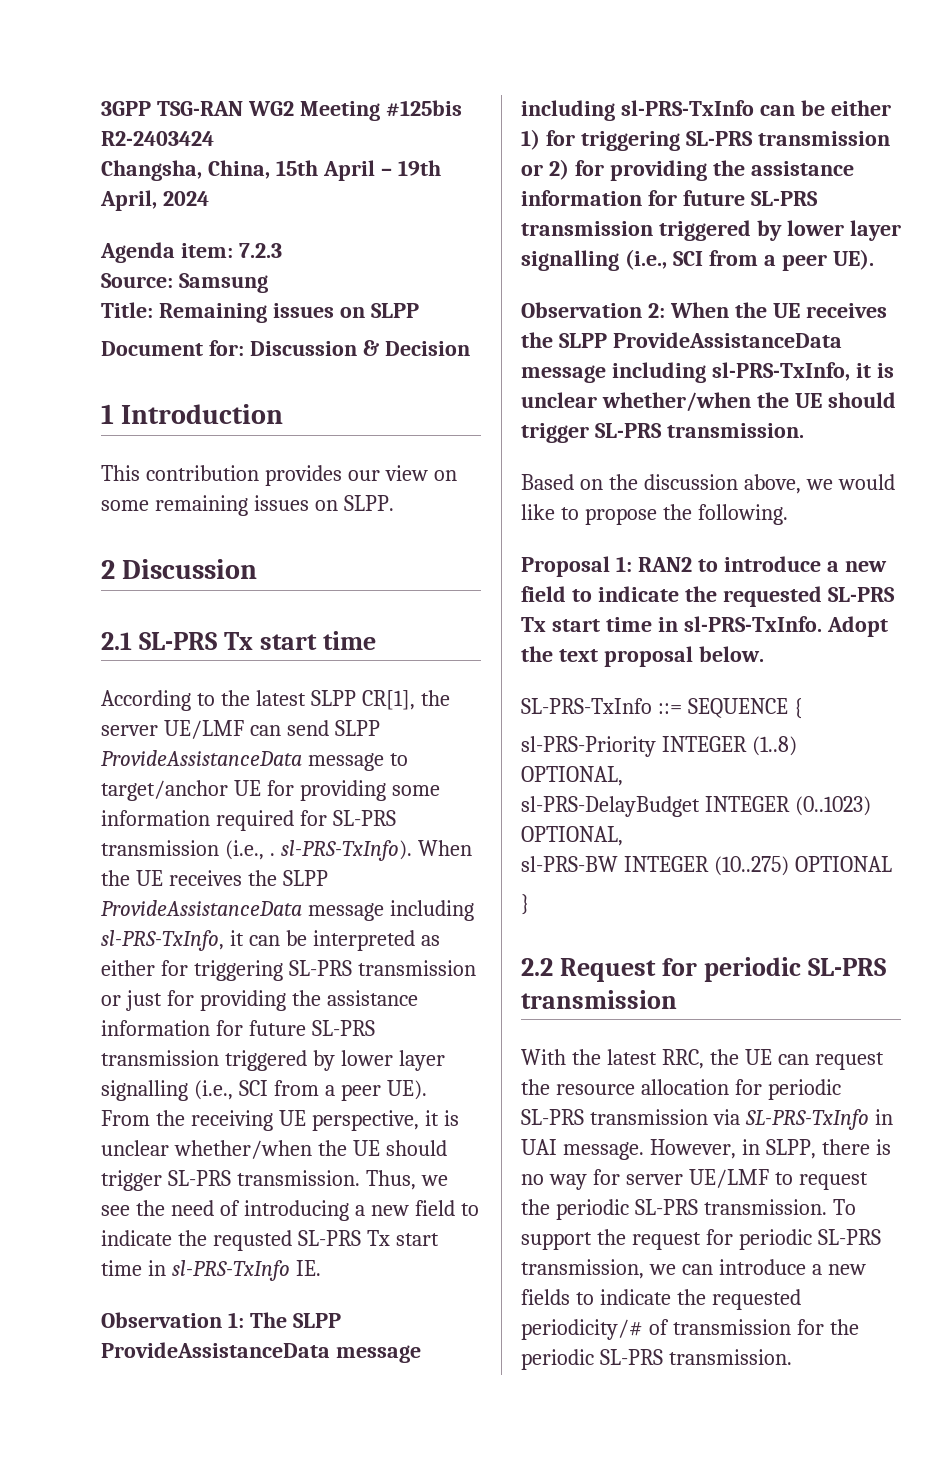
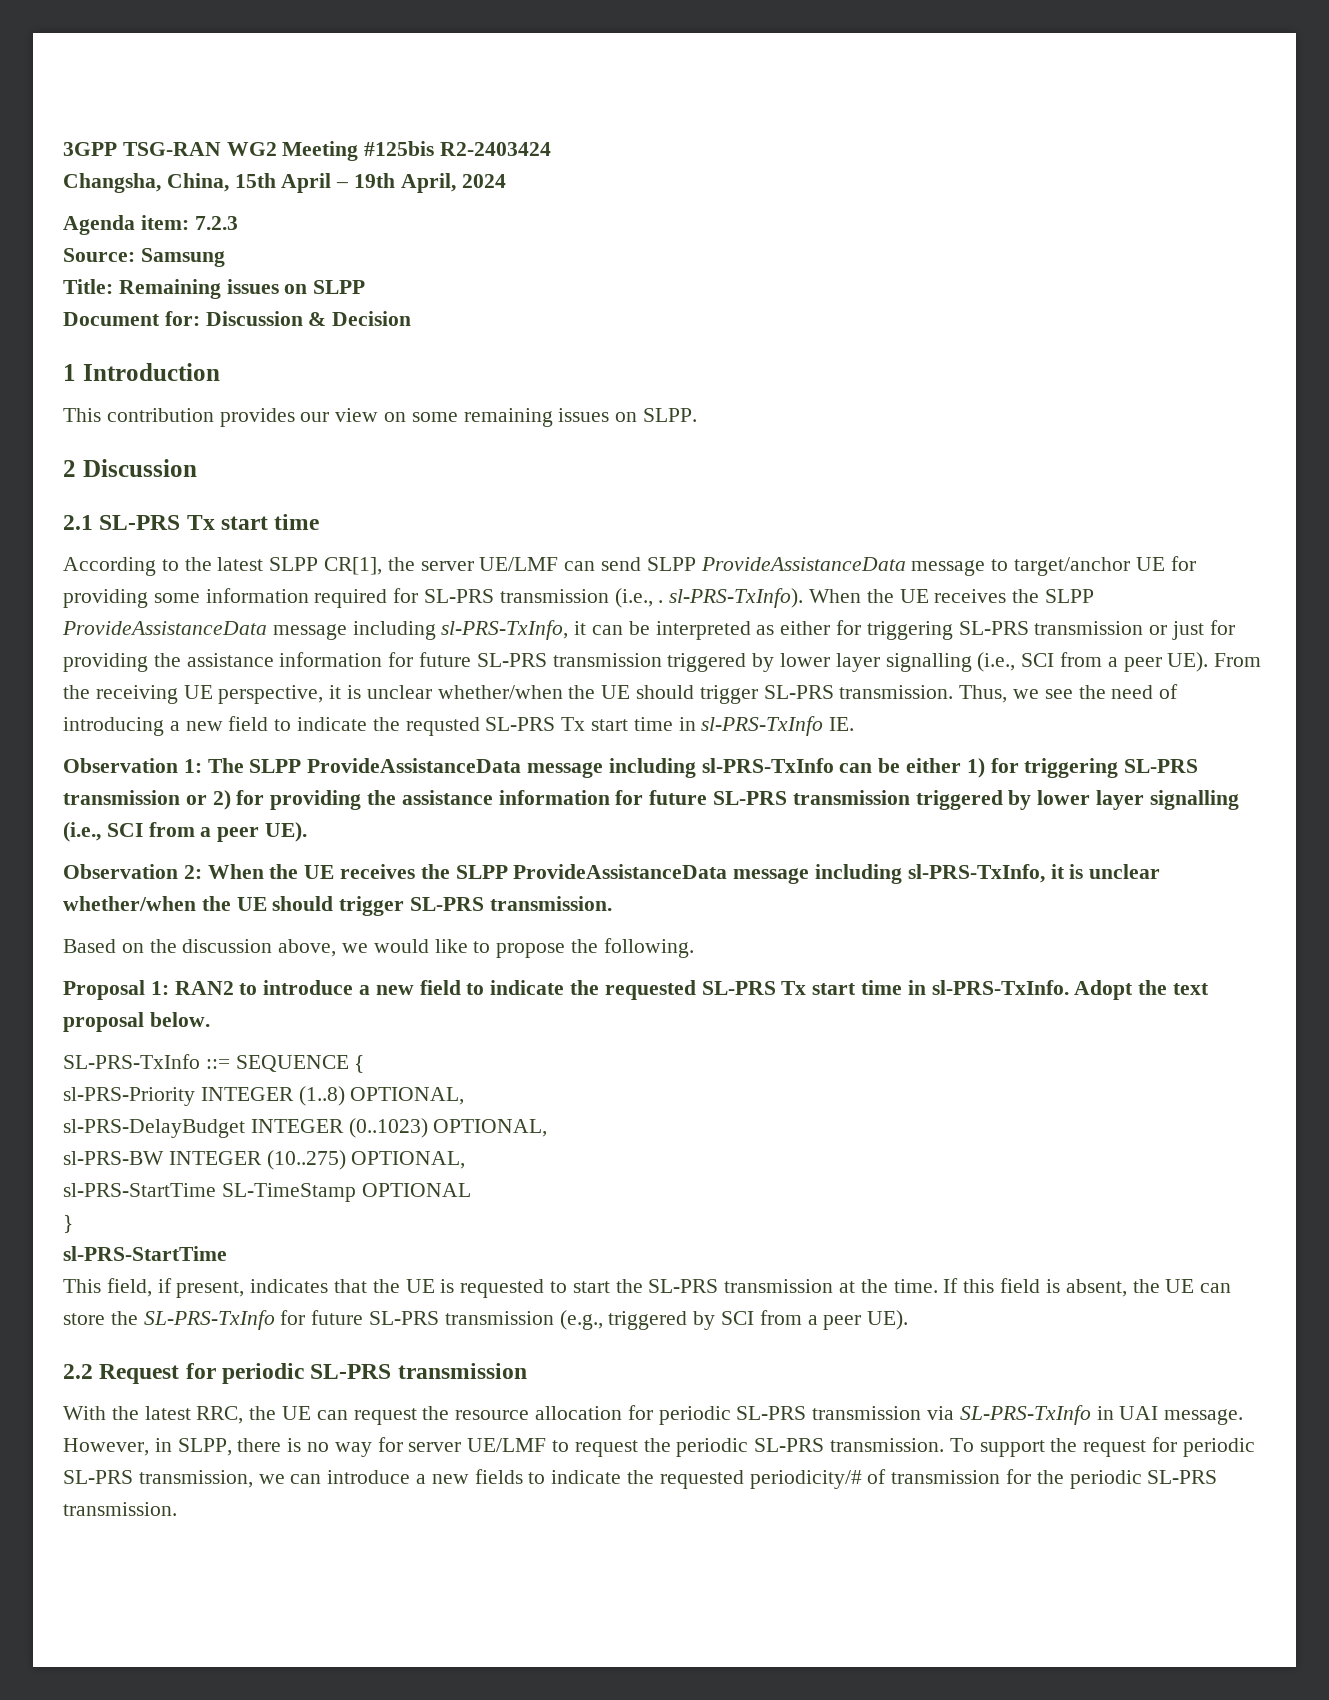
(789, 866) none -> [351,1151,466,1169] [63,1183,356,1202] OPTIONAL, // sl-PRS-StartTime SL-TimeStamp
(530, 904) none -> [63,1246,227,1261] [63,1278,1232,1298] [63,1310,909,1330] // sl-PRS-StartTime // This field, if present, indicates that the UE is requested to start the SL-PRS transmission at the time. If this field is absent, the UE can store the SL-PRS-TxInfo for future SL-PRS transmission (e.g., triggered by SCI from a peer UE).

